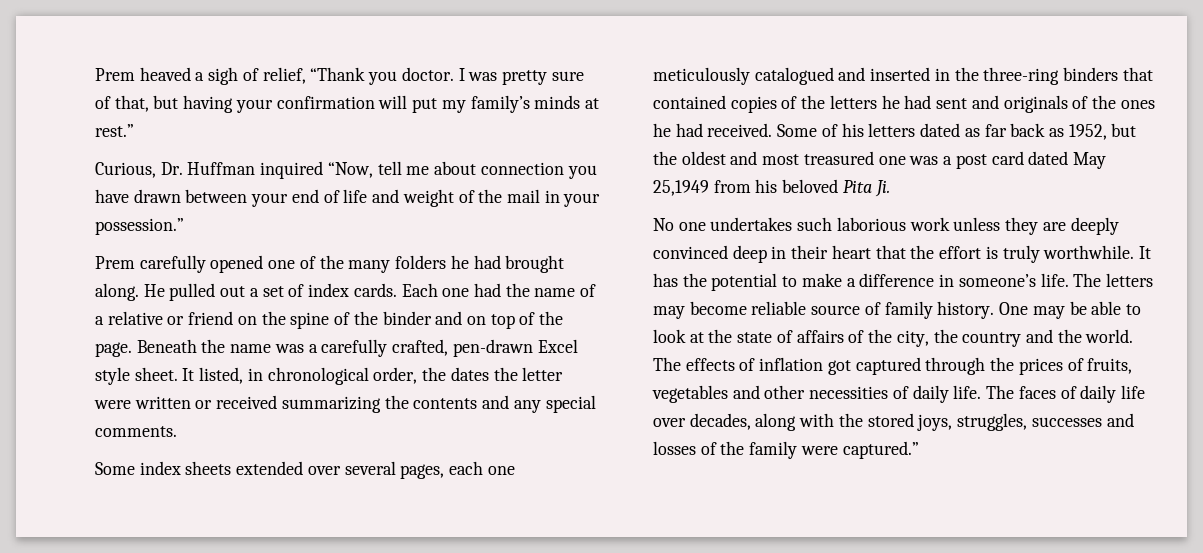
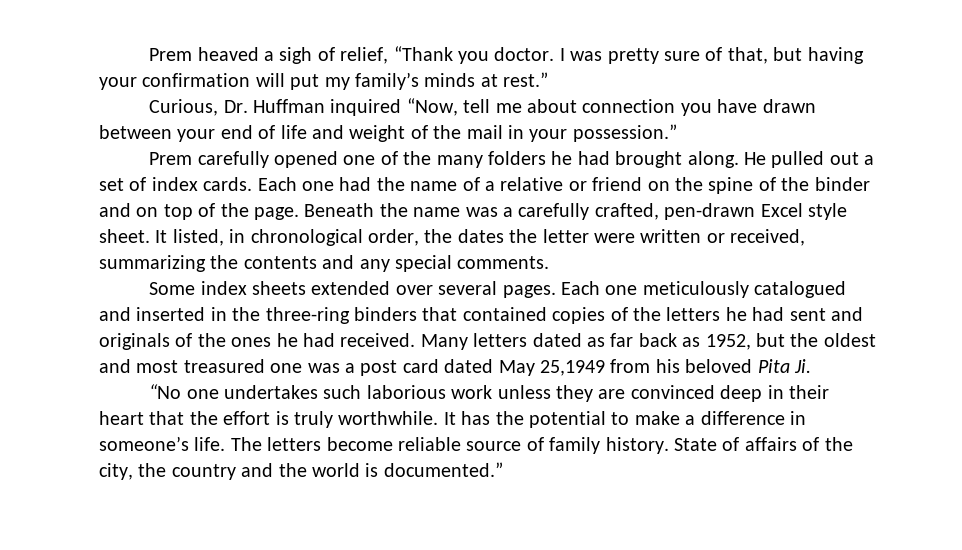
[216,395,278,409] received -> [730,229,806,246] received,
[400,461,484,479] pages, each -> [502,281,601,298] pages. Each
[777,123,864,137] Some of his -> [420,334,468,350] Many
[653,218,674,231] No -> [149,384,182,399] “No
[1070,217,1119,235] deeply -> (626, 394) none
[653,306,685,319] may -> (322, 444) none
[999,301,1141,319] [653,329,773,343] One may be able to look at the state -> [673,438,717,451] State
[1085,329,1134,343] [653,357,1133,375] [652,385,1145,403] [653,413,1134,431] [653,441,919,459] world. The effects of inflation got captured through the prices of fruits, vegetables and other necessities of daily life. The faces of daily life over decades, along with the stored joys, struggles, successes and losses of the family were captured.” -> [312,462,503,477] world is documented.”

